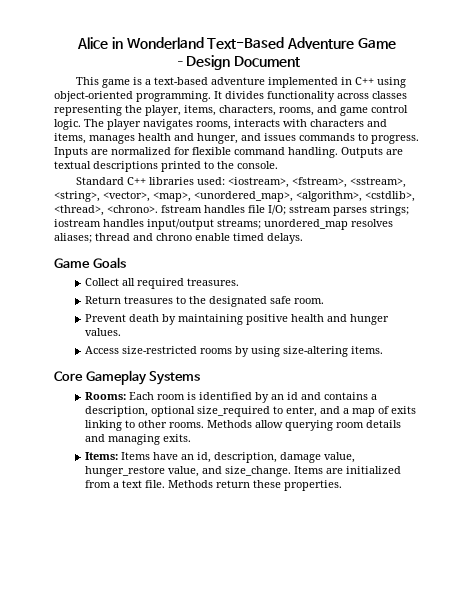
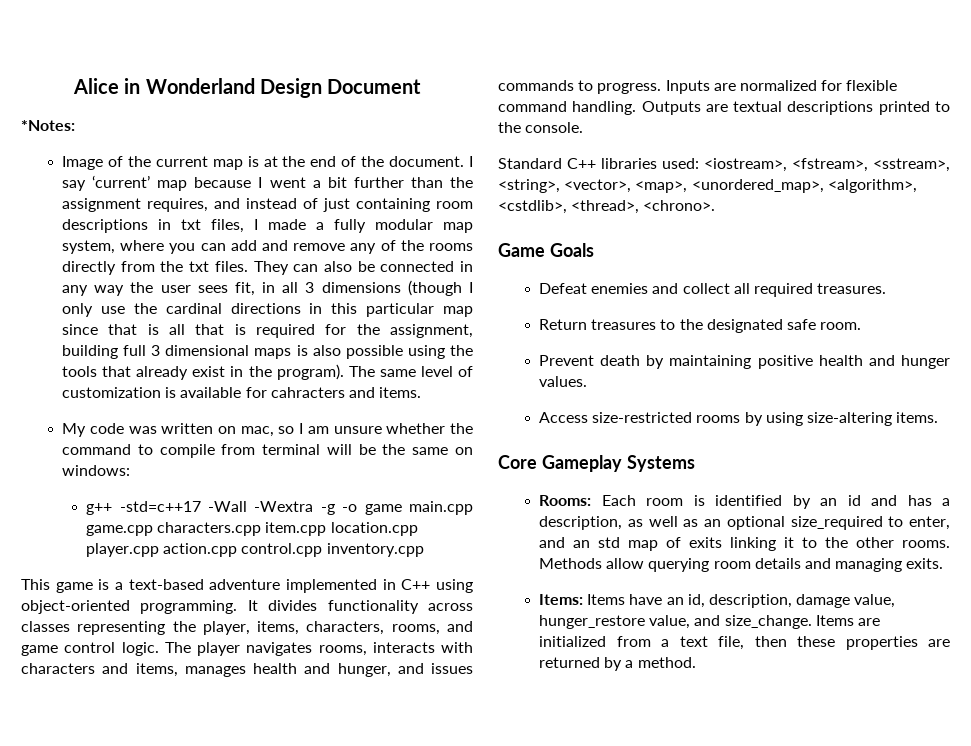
[207,37,396,49] [174,55,300,70] Text-Based Adventure Game –Design Document -> [259,78,422,98] [21,120,75,131] [62,156,473,170] [62,175,473,191] [62,198,474,212] [62,219,474,233] [62,240,474,254] [62,261,474,275] [62,280,473,296] [62,303,473,317] [62,324,473,338] [62,345,473,359] [62,364,473,380] [62,387,422,398] [62,423,474,437] [62,444,474,458] [62,465,131,476] [86,501,474,515] [86,522,418,536] [86,543,424,557] Design Document // *Notes: // Image of the current map is at the end of the document. I say ‘current’ map because I went a bit further than the assignment requires, and instead of just containing room descriptions in txt files, I made a fully modular map system, where you can add and remove any of the rooms directly from the txt files. They can also be connected in any way the user sees fit, in all 3 dimensions (though I only use the cardinal directions in this particular map since that is all that is required for the assignment, building full 3 dimensional maps is also possible using the tools that already exist in the program). The same level of customization is available for cahracters and items. // My code was written on mac, so I am unsure whether the command to compile from terminal will be the same on windows: // g++ -std=c++17 -Wall -Wextra -g -o game main.cpp game.cpp characters.cpp item.cpp location.cpp player.cpp action.cpp control.cpp inventory.cpp
[161,205,409,216] [54,219,393,230] [54,233,303,244] [54,257,126,268] [85,278,120,286] fstream handles file I/O; sstream parses strings; iostream handles input/output streams; unordered_map resolves aliases; thread and chrono enable timed delays. // Game Goals // Collect -> [498,243,594,257] [539,283,730,294] // Game Goals // Defeat enemies and collect
[324,392,369,400] contains -> [907,495,932,506] has
(149, 411) none -> [627,516,722,527] as well as an
[343,408,350,414] a -> [573,537,621,548] an std
[125,420,136,428] to -> [784,537,849,548] it to the
[145,480,343,491] file. Methods return these properties. -> [718,636,950,650] [539,657,696,671] file, then these properties are returned by a method.

